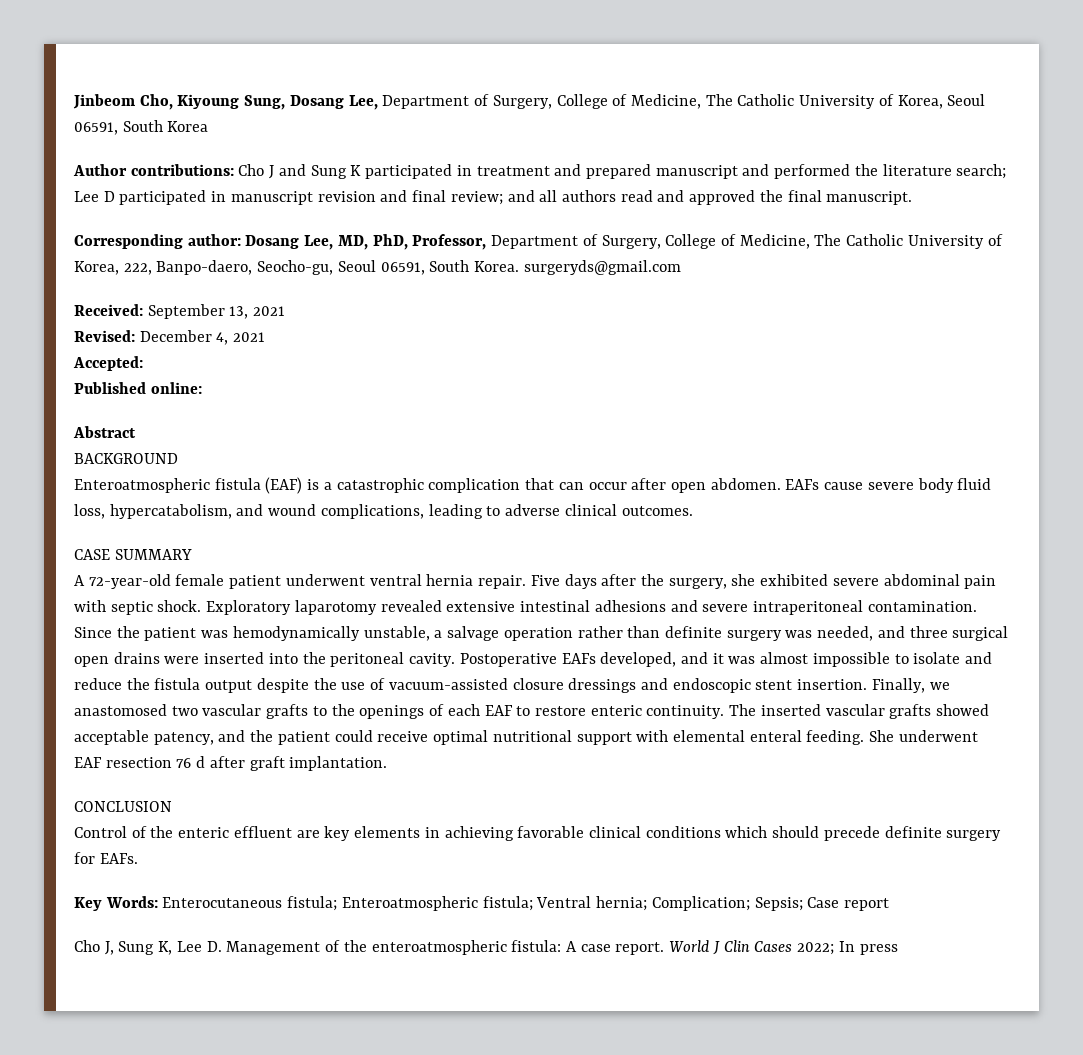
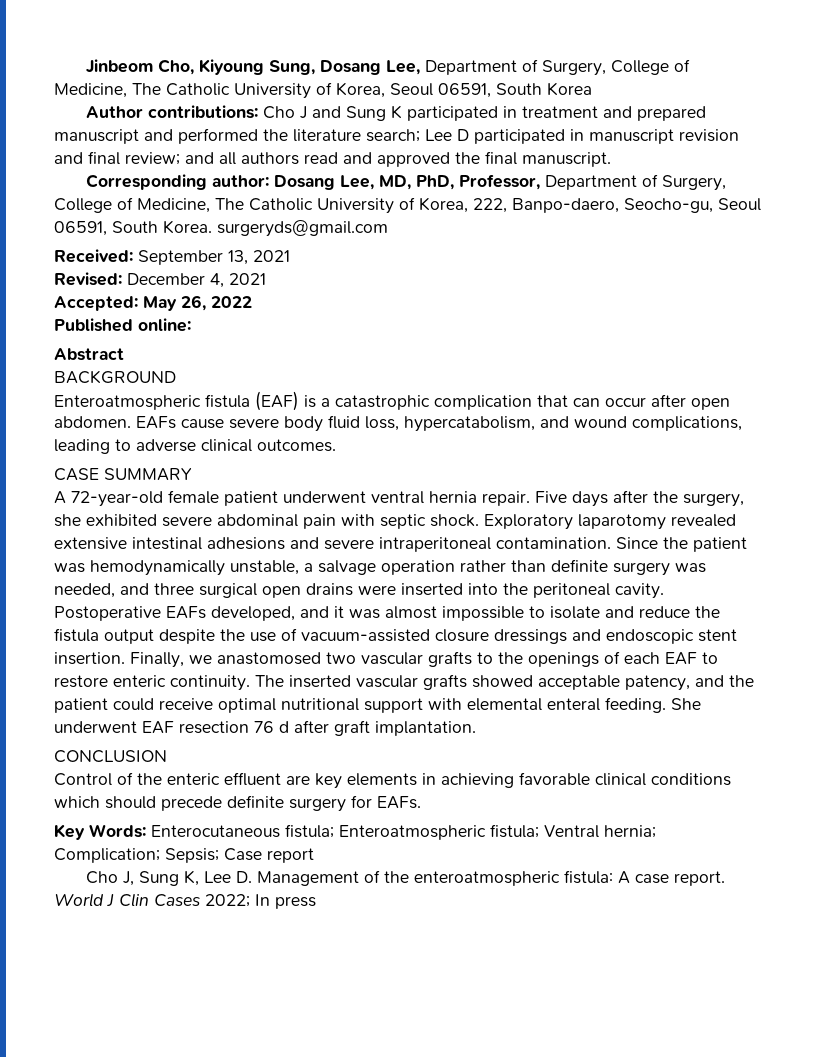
(143, 363) none -> [143,295,252,311] May 26, 2022

